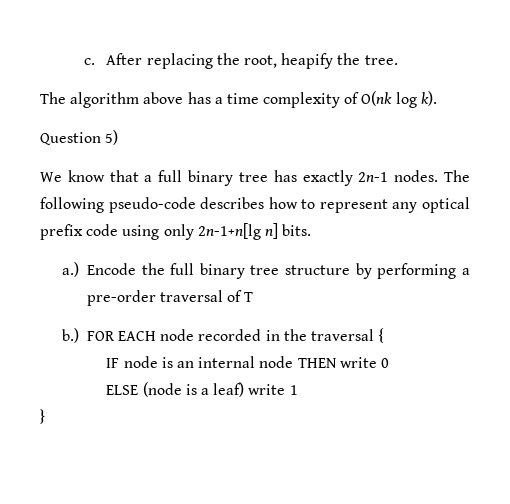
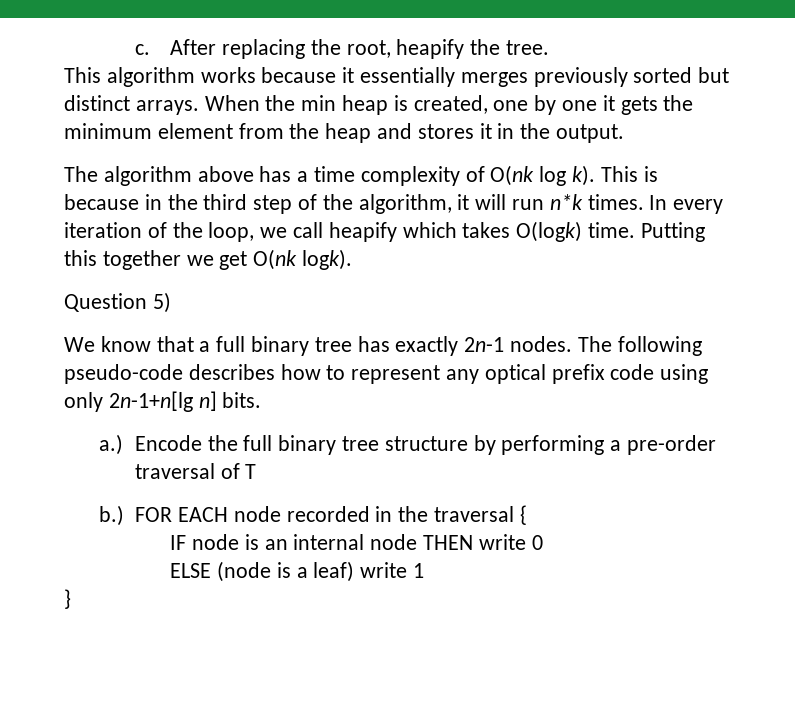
(398, 60) none -> [64,67,730,87] [64,95,694,115] [64,123,625,143] // This algorithm works because it essentially merges previously sorted but distinct arrays. When the min heap is created, one by one it gets the minimum element from the heap and stores it in the output.
(437, 98) none -> [600,166,658,182] [64,194,724,214] [64,221,705,242] [64,249,353,270] This is because in the third step of the algorithm, it will run n*k times. In every iteration of the loop, we call heapify which takes O(logk) time. Putting this together we get O(nk logk).

